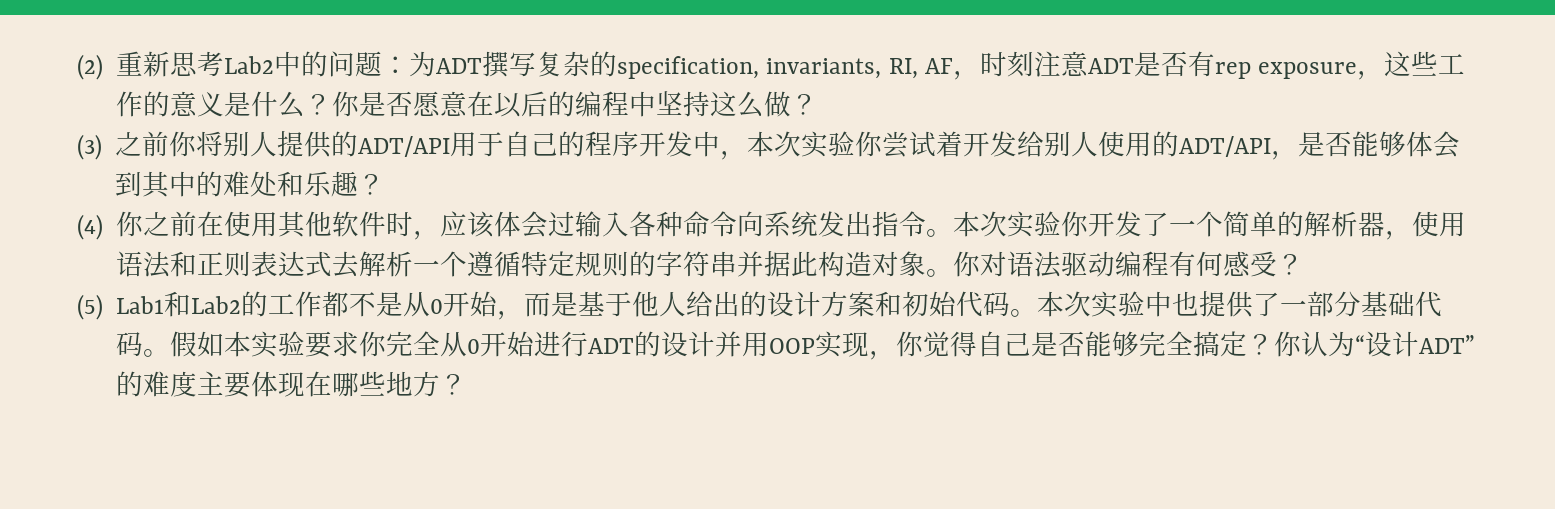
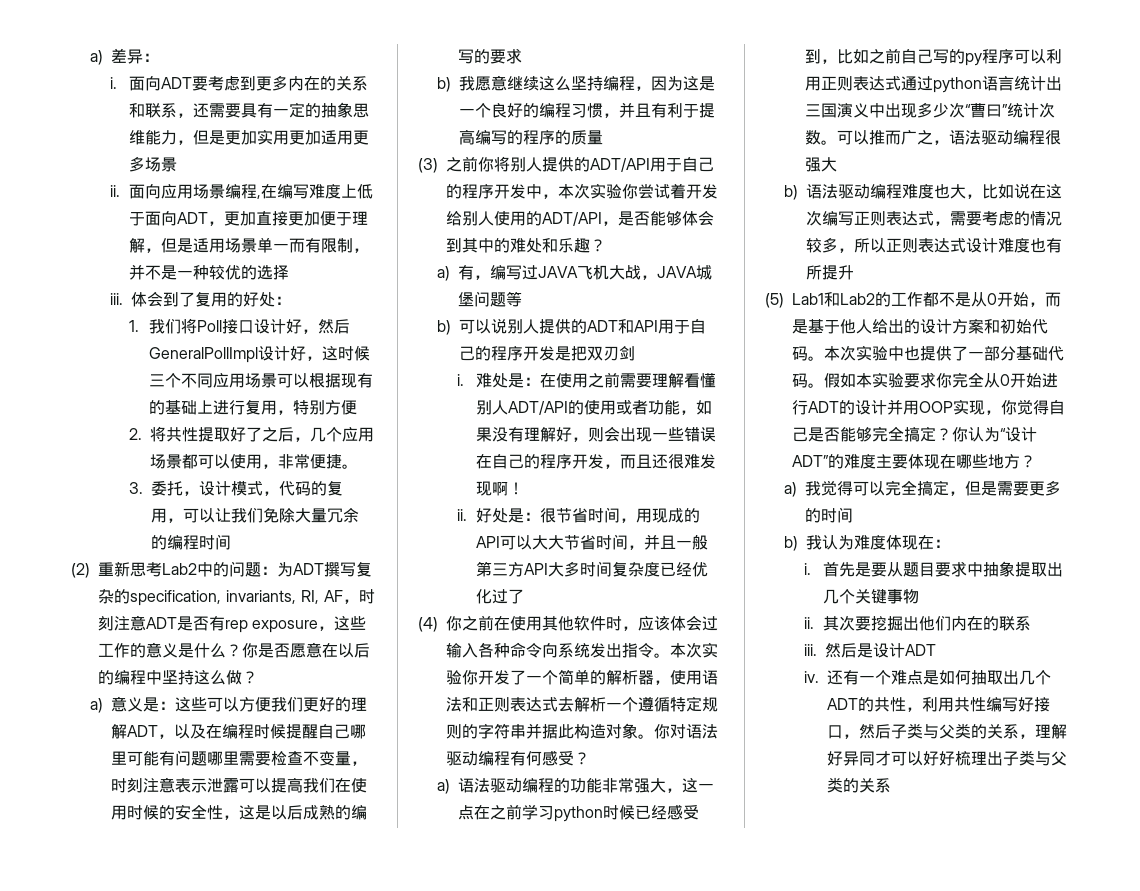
(77, 67) none -> [90,48,160,65] [109,75,369,91] [129,102,370,118] [129,129,370,145] [129,156,178,172] [109,184,374,199] [129,211,369,226] [129,237,370,253] [129,264,290,280] [109,291,291,307] [129,318,350,334] [148,345,370,363] [148,373,373,388] [148,400,357,415] [129,426,375,442] [150,454,359,469] [129,481,344,496] [151,508,360,523] [151,534,232,550] a)差异： // i.面向ADT要考虑到更多内在的关系和联系，还需要具有一定的抽象思维能力，但是更加实用更加适用更多场景 // ii.面向应用场景编程,在编写难度上低于面向ADT，更加直接更加便于理解，但是适用场景单一而有限制，并不是一种较优的选择 // iii.体会到了复用的好处： // 1.我们将Poll接口设计好，然后GeneralPollImpl设计好，这时候三个不同应用场景可以根据现有的基础上进行复用，特别方便 // 2.将共性提取好了之后，几个应用场景都可以使用，非常便捷。 // 3.委托，设计模式，代码的复用，可以让我们免除大量冗余的编程时间 //
(819, 104) none -> [90,696,368,713] [111,723,367,739] [111,750,368,766] [111,777,368,793] [111,804,368,820] [458,48,523,64] [437,75,716,92] [459,102,716,118] [459,129,604,145] // a)意义是：这些可以方便我们更好的理解ADT，以及在编程时候提醒自己哪里可能有问题哪里需要检查不变量，时刻注意表示泄露可以提高我们在使用时候的安全性，这是以后成熟的编写的要求 // b)我愿意继续这么坚持编程，因为这是一个良好的编程习惯，并且有利于提高编写的程序的质量
(386, 184) none -> [437,265,713,281] [458,291,523,307] [437,318,707,335] [459,346,636,361] [456,372,717,388] [476,400,713,415] [476,426,717,442] [476,454,717,469] [476,481,525,496] [456,507,701,523] [476,534,709,550] [476,561,709,577] [476,589,525,604] // a)有，编写过JAVA飞机大战，JAVA城堡问题等 // b)可以说别人提供的ADT和API用于自己的程序开发是把双刃剑 // i.难处是：在使用之前需要理解看懂别人ADT/API的使用或者功能，如果没有理解好，则会出现一些错误在自己的程序开发，而且还很难发现啊！ // ii.好处是：很节省时间，用现成的API可以大大节省时间，并且一般第三方API大多时间复杂度已经优化过了
(1305, 264) none -> [437,778,715,794] [458,804,700,822] [805,48,1063,66] [805,76,1063,93] [805,102,1056,118] [805,130,1062,145] [805,157,838,172] [784,183,1063,200] [806,210,1063,226] [806,237,1063,253] [806,265,855,280] // a)语法驱动编程的功能非常强大，这一点在之前学习python时候已经感受到，比如之前自己写的py程序可以利用正则表达式通过python语言统计出三国演义中出现多少次“曹曰”统计次数。可以推而广之，语法驱动编程很强大 // b)语法驱动编程难度也大，比如说在这次编写正则表达式，需要考虑的情况较多，所以正则表达式设计难度也有所提升
(468, 384) none -> [784,480,1062,497] [805,507,854,523] [784,535,951,551] [803,561,1064,577] [823,589,920,604] [803,615,1032,631] [803,643,936,658] [803,670,1051,685] [826,697,1050,712] [826,723,1067,739] [826,750,1067,766] [826,777,891,793] // a)我觉得可以完全搞定，但是需要更多的时间 // b)我认为难度体现在： // i.首先是要从题目要求中抽象提取出几个关键事物 // ii.其次要挖掘出他们内在的联系 // iii.然后是设计ADT // iv.还有一个难点是如何抽取出几个ADT的共性，利用共性编写好接口，然后子类与父类的关系，理解好异同才可以好好梳理出子类与父类的关系

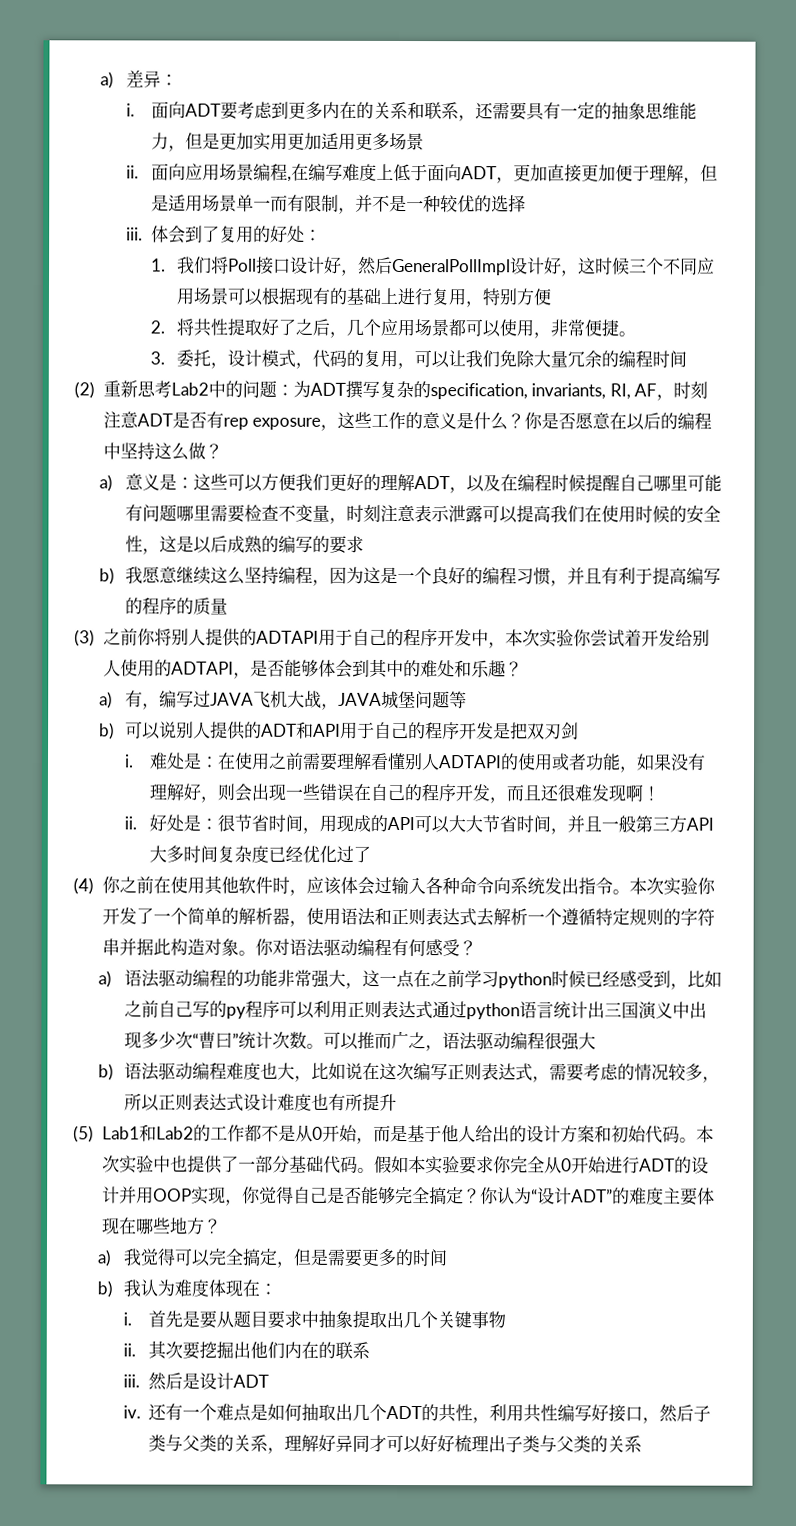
[590,158,650,172] ADT/API -> [255,630,319,644] ADTAPI
[542,212,602,226] ADT/API -> [170,661,234,675] ADTAPI
[508,401,569,415] ADT/API -> [438,755,503,769] ADTAPI

